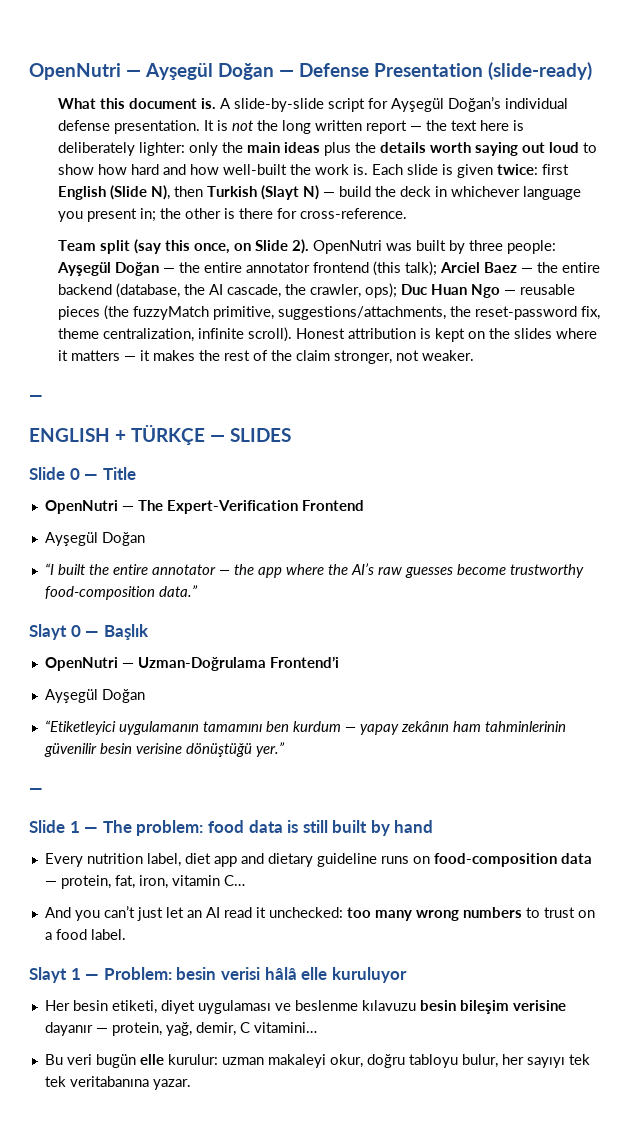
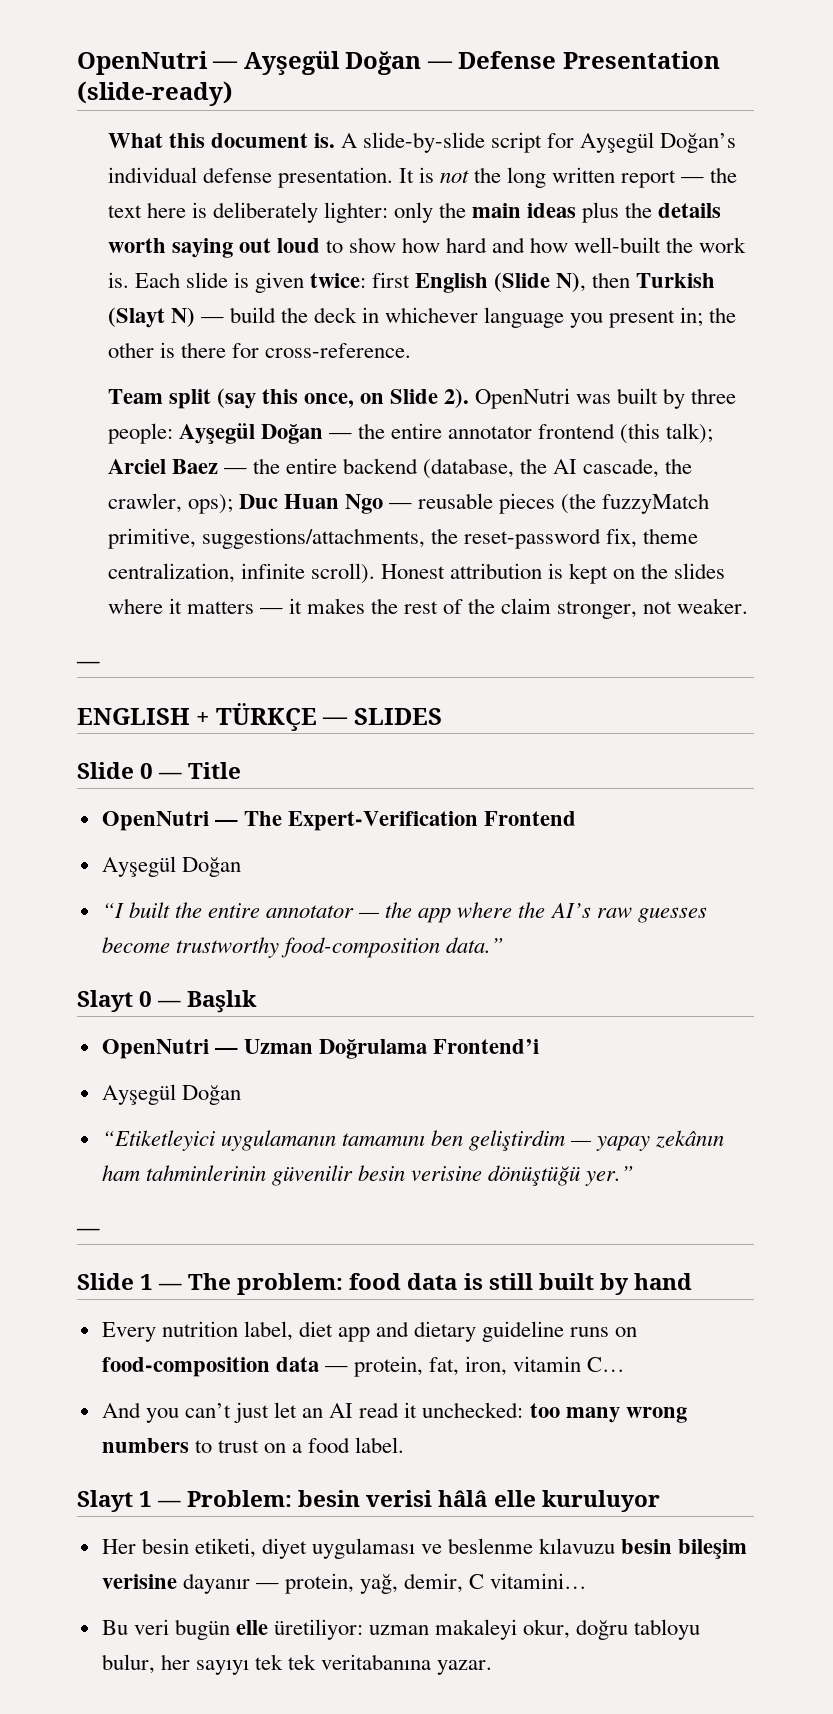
[137,657,266,671] Uzman-Doğrulama -> [243,1039,427,1059] Uzman Doğrulama
[292,721,341,732] kurdum -> [469,1130,566,1151] geliştirdim
[167,1054,218,1065] kurulur: -> [274,1619,364,1640] üretiliyor:

